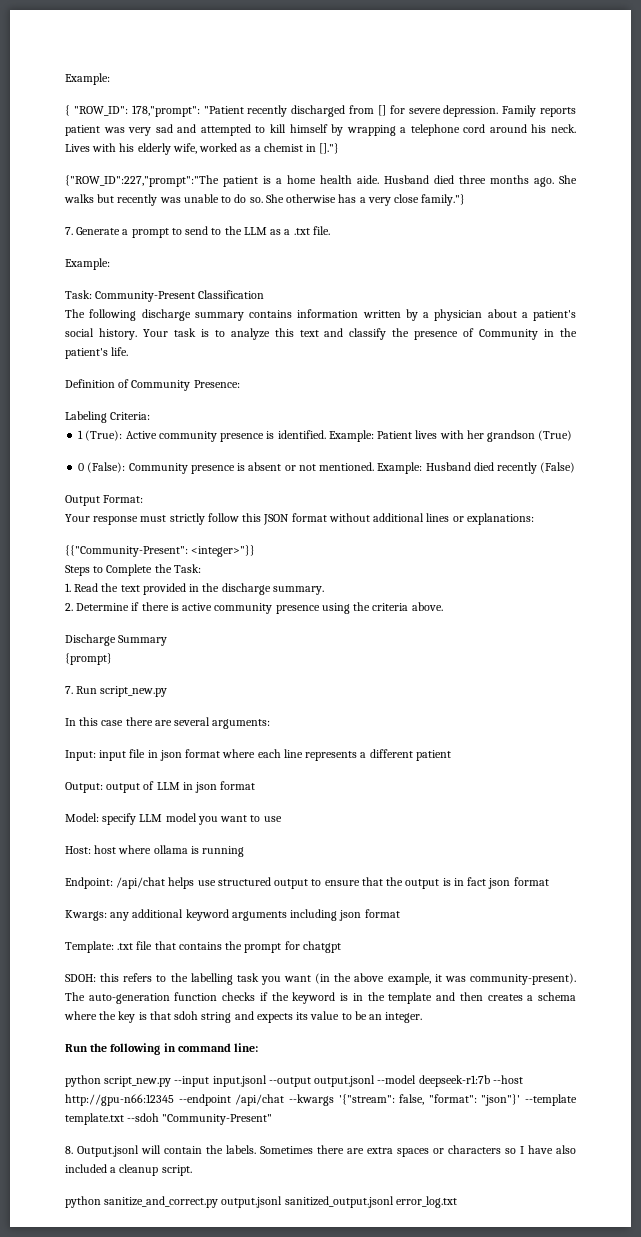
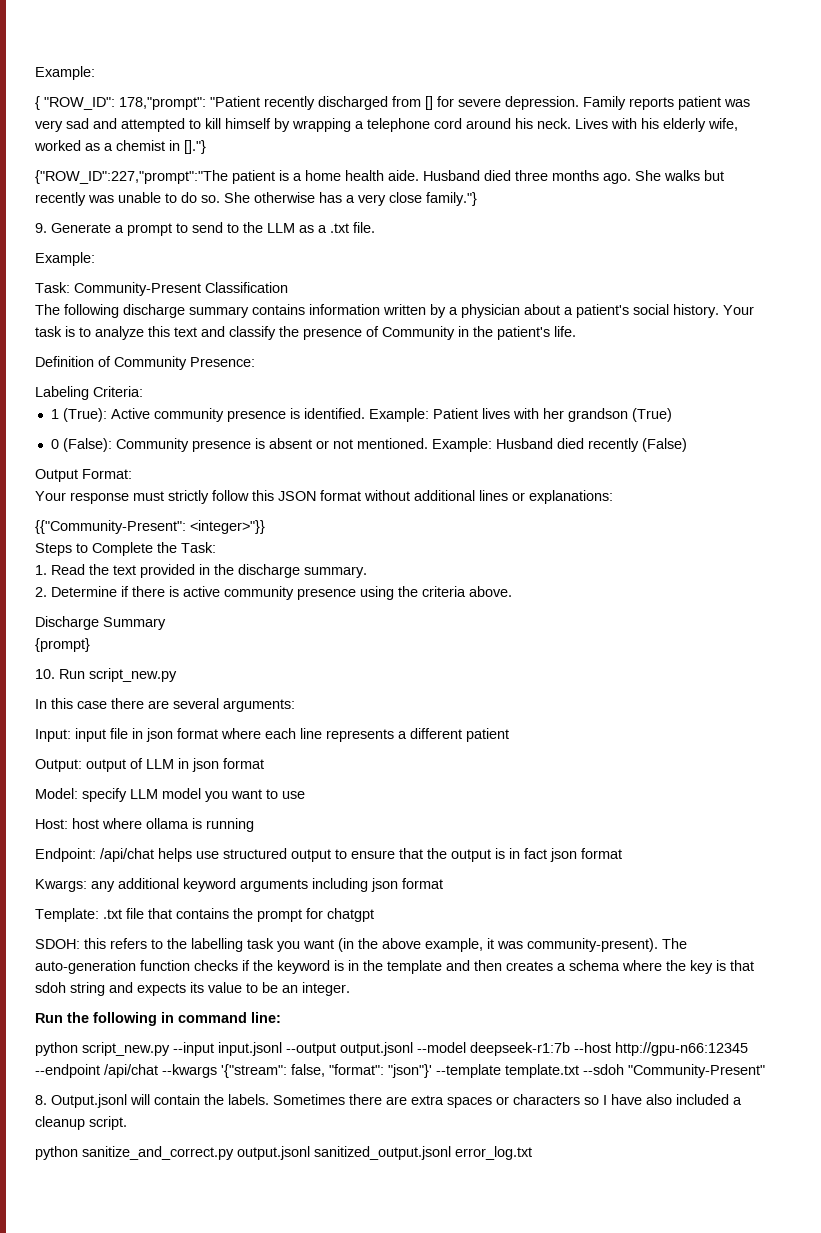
[65,227,73,235] 7. -> [35,223,47,233] 9.
[65,686,73,694] 7. -> [35,669,55,679] 10.

